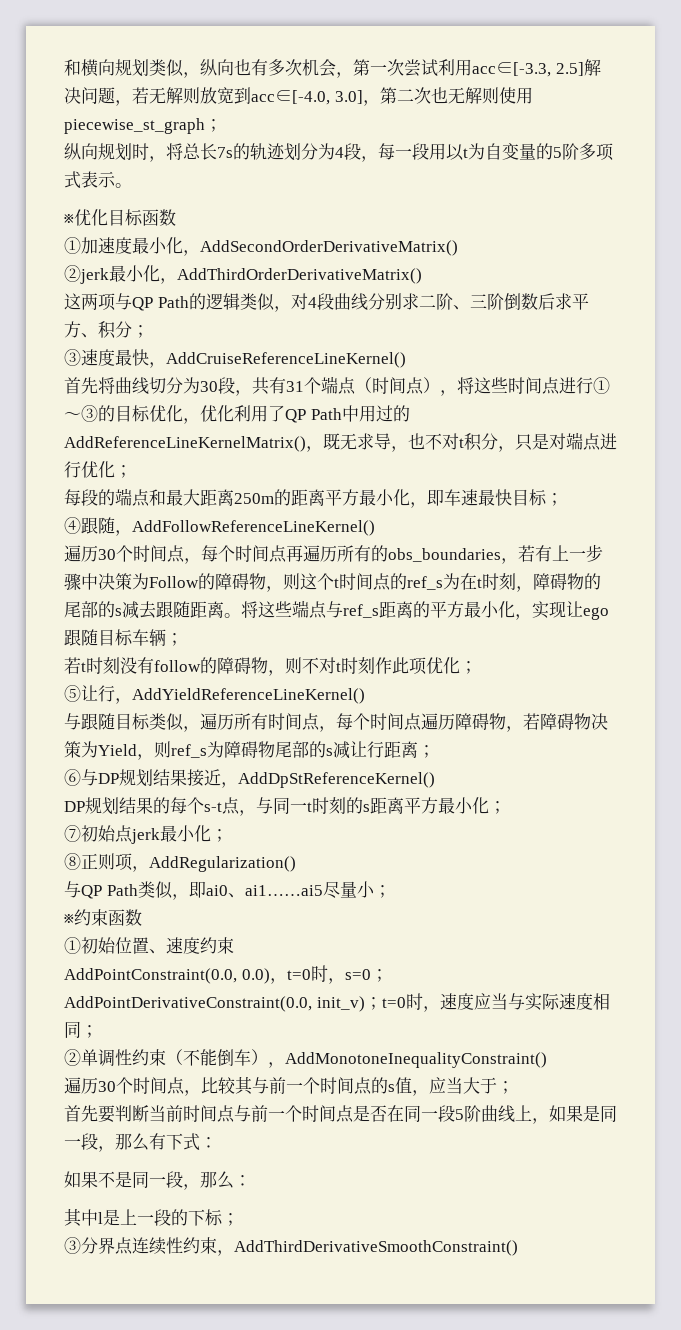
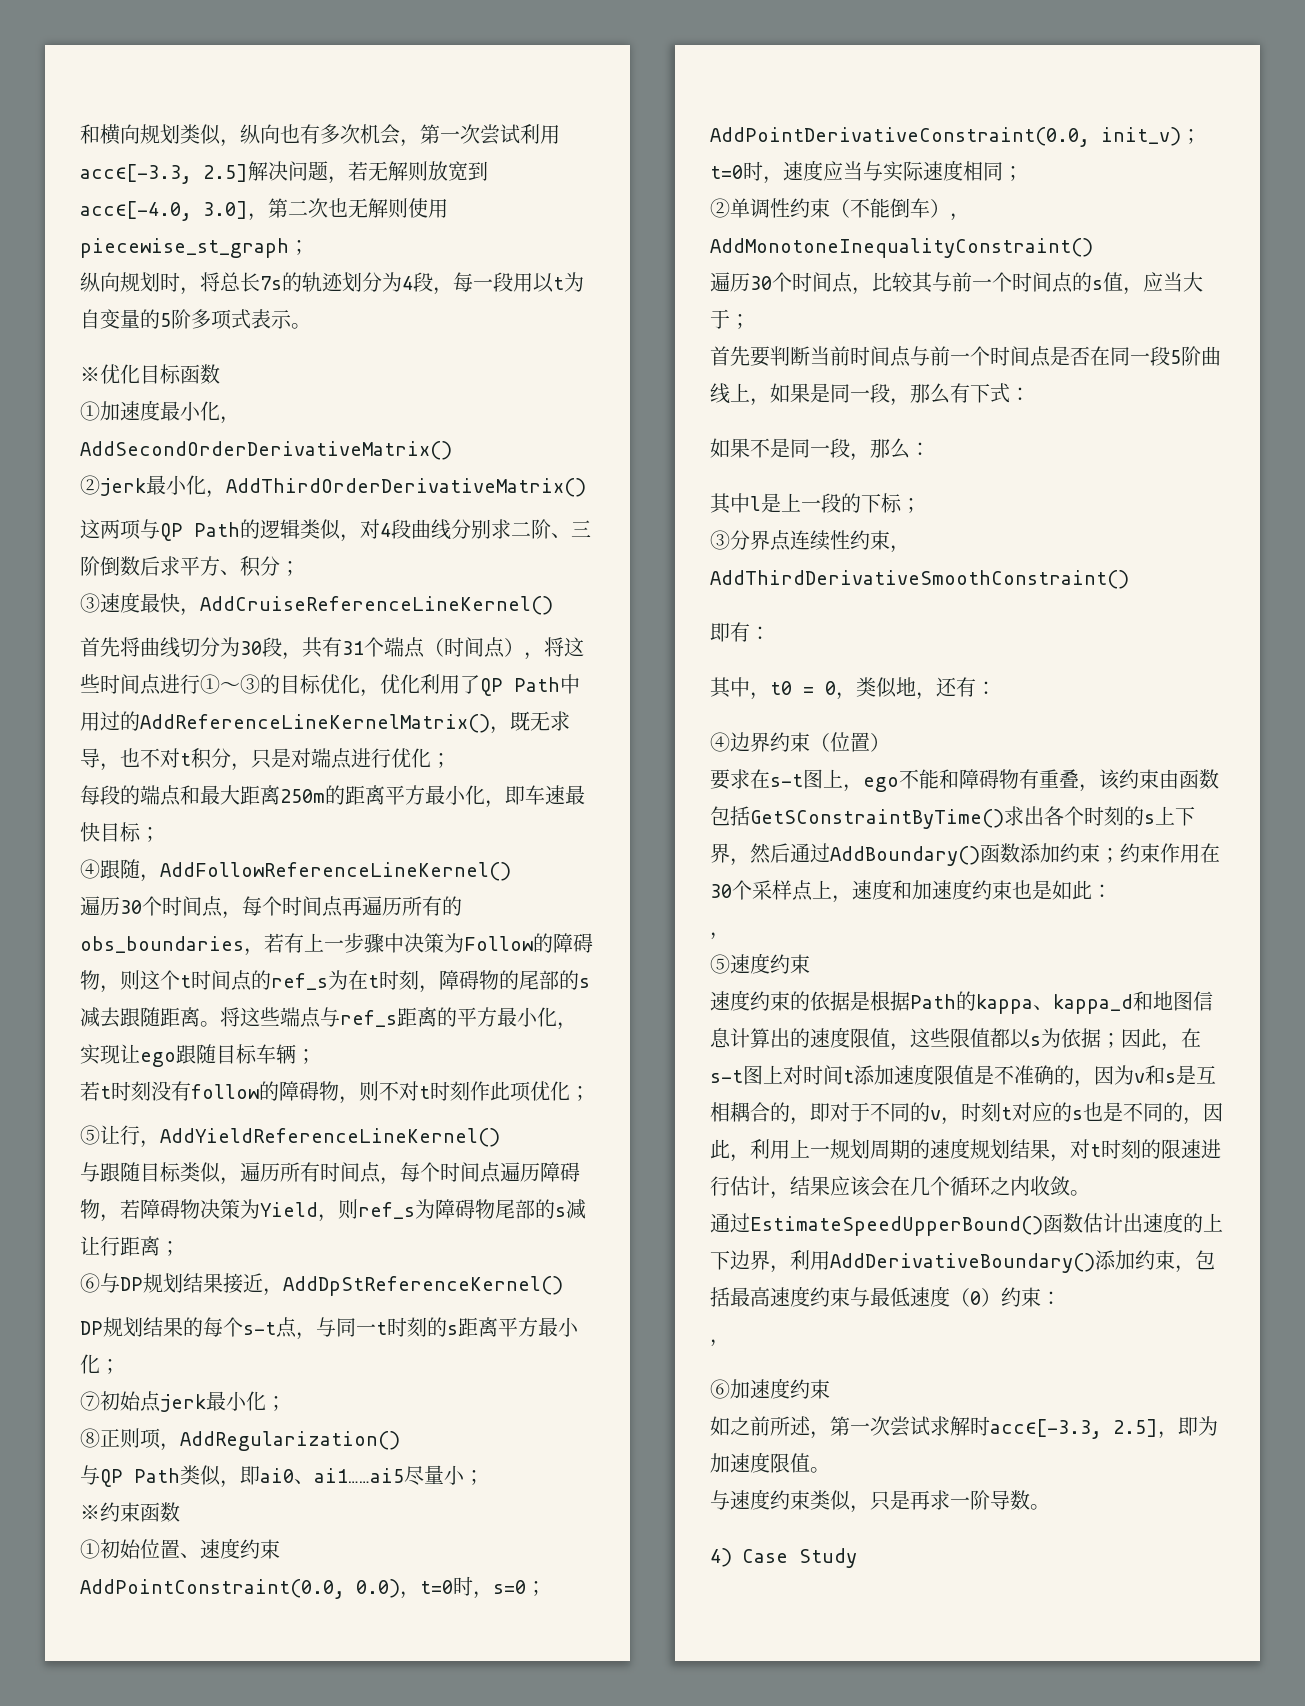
(518, 1248) none -> [710,622,770,642] [710,677,996,700] [710,732,890,752] [710,769,1219,792] [710,806,1195,829] [710,843,1220,866] [710,879,1112,903] [710,932,730,940] [710,953,810,974] [710,990,1213,1014] [710,1027,1201,1051] [710,1064,1216,1088] [710,1102,1223,1125] [710,1138,1221,1162] [710,1176,1090,1199] [710,1212,1223,1236] [710,1250,1215,1273] [710,1286,1061,1307] [710,1339,730,1347] [710,1378,830,1399] [710,1416,1218,1439] [710,1452,830,1473] [710,1489,1050,1513] [710,1548,857,1568] // 即有： // 其中，t0 = 0，类似地，还有： // ④边界约束（位置） // 要求在s-t图上，ego不能和障碍物有重叠，该约束由函数包括GetSConstraintByTime()求出各个时刻的s上下界，然后通过AddBoundary()函数添加约束；约束作用在30个采样点上，速度和加速度约束也是如此： // ， // ⑤速度约束 // 速度约束的依据是根据Path的kappa、kappa_d和地图信息计算出的速度限值，这些限值都以s为依据；因此，在s-t图上对时间t添加速度限值是不准确的，因为v和s是互相耦合的，即对于不同的v，时刻t对应的s也是不同的，因此，利用上一规划周期的速度规划结果，对t时刻的限速进行估计，结果应该会在几个循环之内收敛。 // 通过EstimateSpeedUpperBound()函数估计出速度的上下边界，利用AddDerivativeBoundary()添加约束，包括最高速度约束与最低速度（0）约束： // ， // ⑥加速度约束 // 如之前所述，第一次尝试求解时acc∈[-3.3, 2.5]，即为加速度限值。 // 与速度约束类似，只是再求一阶导数。 // 4) Case Study

